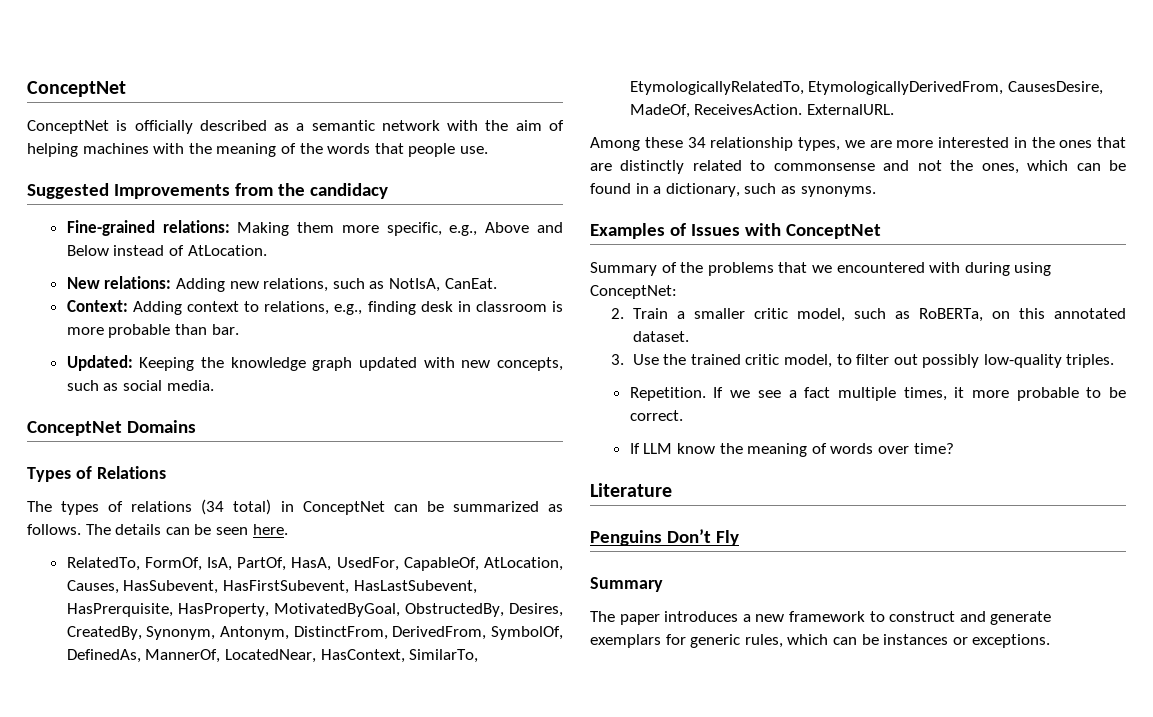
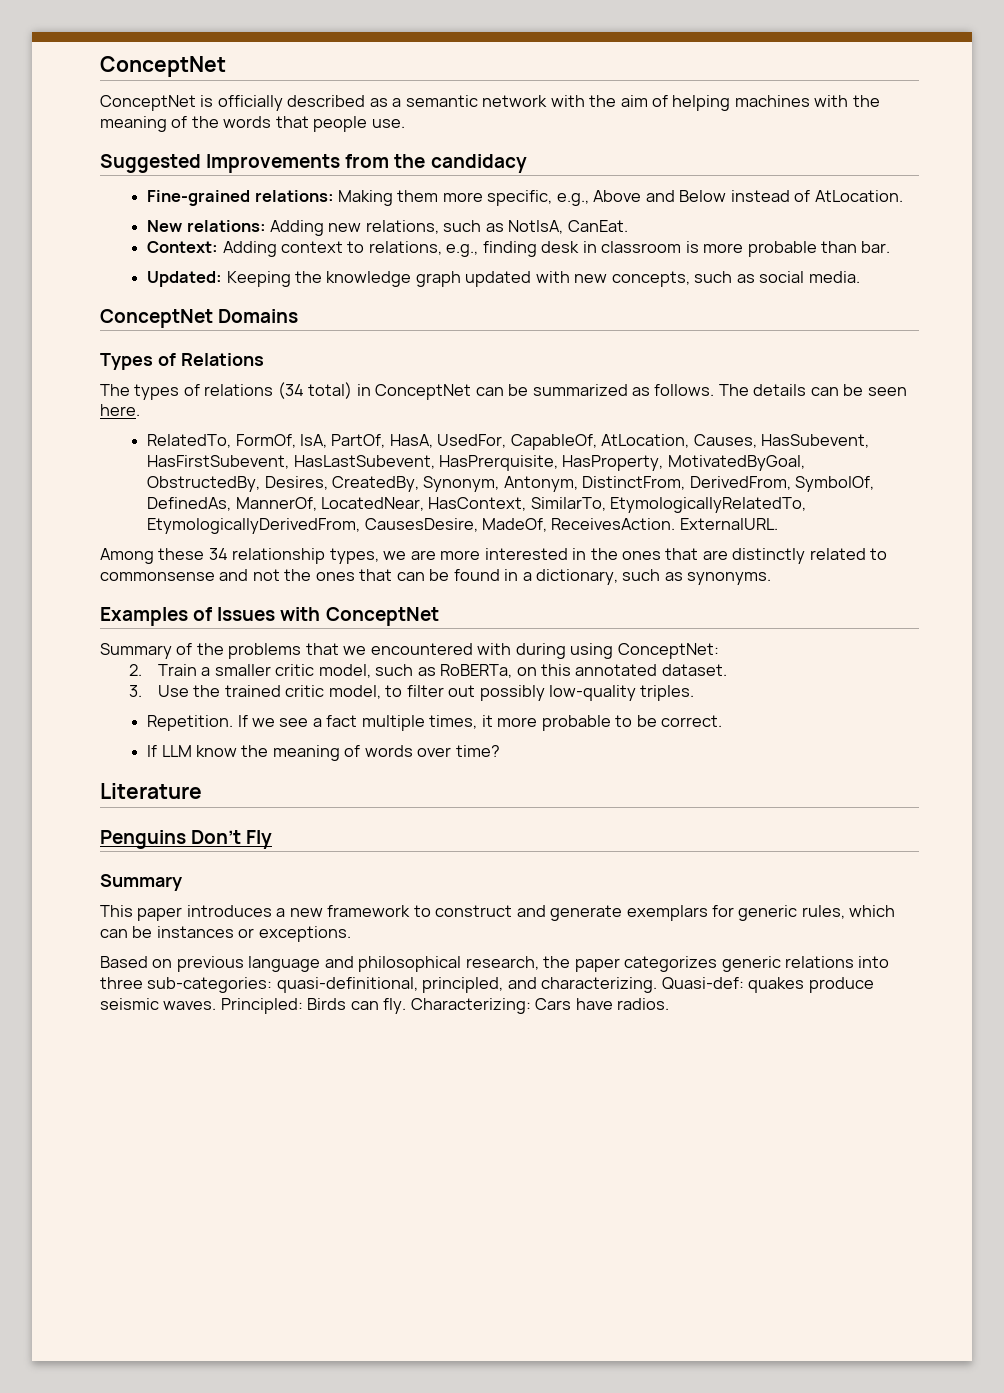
[981,160,1069,174] ones, which -> [315,569,393,581] ones that
[590,611,615,622] The -> [100,905,133,917] This
(1051, 641) none -> [100,956,890,972] [100,977,874,993] [100,998,670,1014] // Based on previous language and philosophical research, the paper categorizes generic relations into three sub-categories: quasi-definitional, principled, and characterizing. Quasi-def: quakes produce seismic waves. Principled: Birds can fly. Characterizing: Cars have radios.

